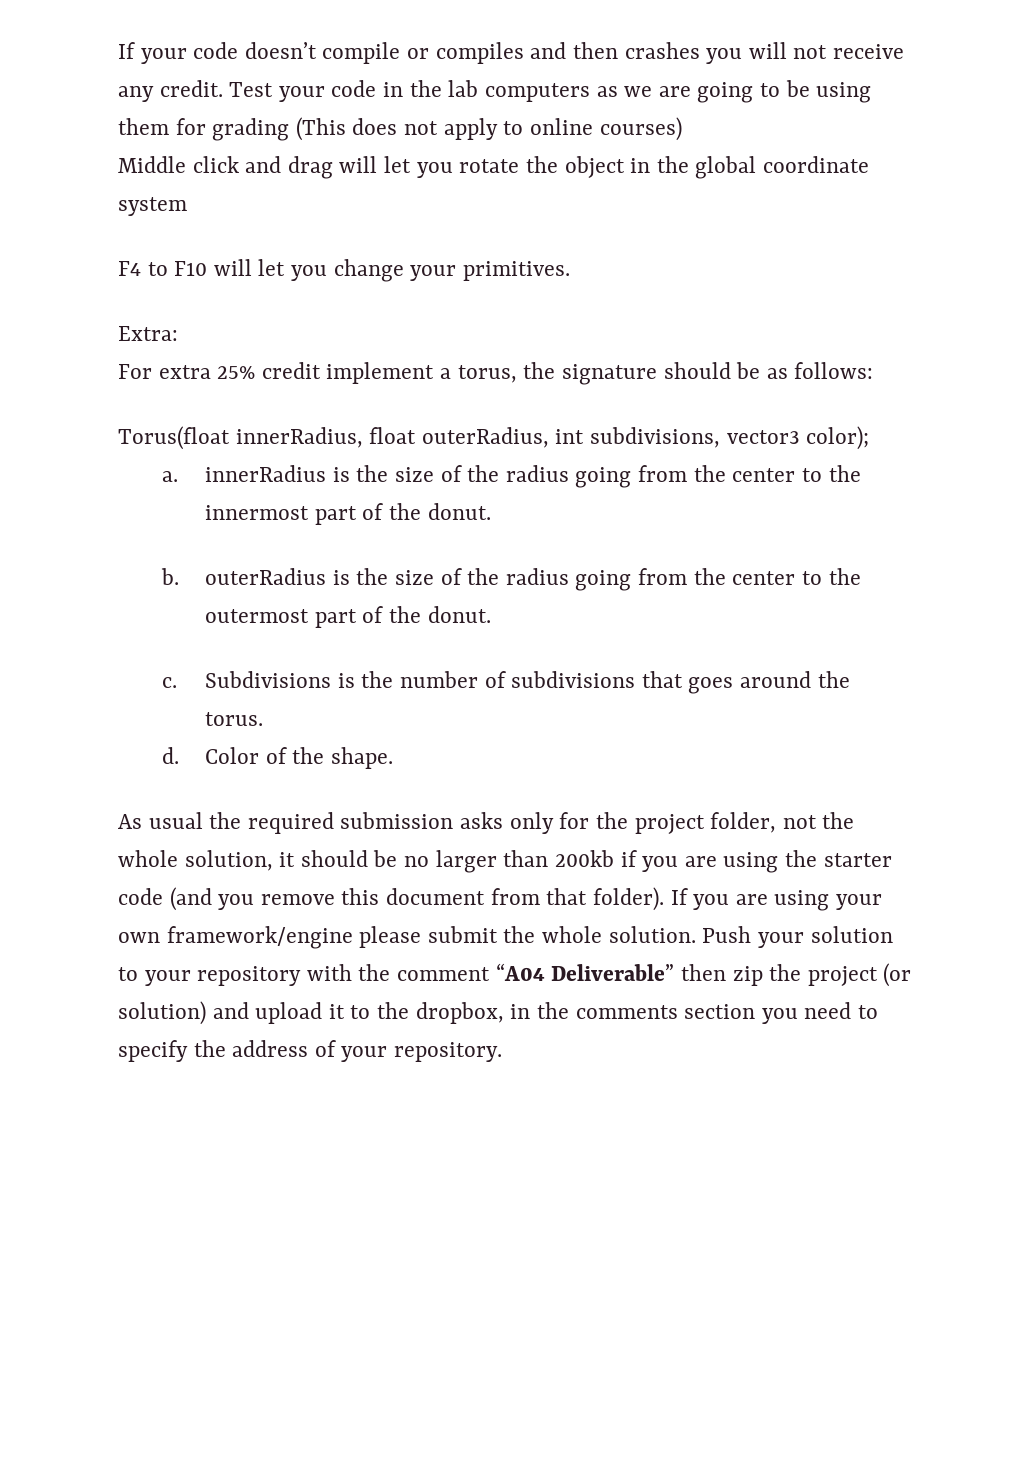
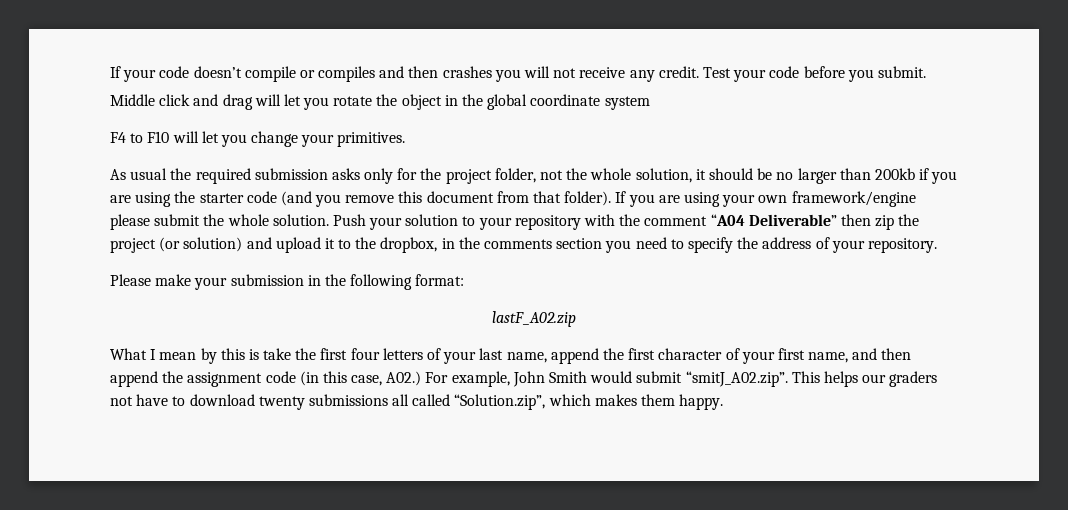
[383,80,872,103] [118,117,682,141] in the lab computers as we are going to be using them for grading (This does not apply to online courses) -> [803,66,926,82] before you submit.
[118,326,178,341] [118,362,874,385] [118,426,870,450] [161,465,861,488] [205,503,491,525] [160,568,861,591] [205,606,491,628] [161,671,850,694] [205,712,264,726] [161,747,394,769] // Extra: // For extra 25% credit implement a torus, the signature should be as follows: // Torus(float innerRadius, float outerRadius, int subdivisions, vector3 color); // a. innerRadius is the size of the radius going from the center to the innermost part of the donut. // b. outerRadius is the size of the radius going from the center to the outermost part of the donut. // c. Subdivisions is the number of subdivisions that goes around the torus. // d. Color of the shape. -> (406, 139) none
(503, 1052) none -> [110,274,465,290] [492,311,576,327] [110,348,912,364] [110,371,938,387] [110,394,724,410] // Please make your submission in the following format: // lastF_A02.zip // What I mean by this is take the first four letters of your last name, append the first character of your first name, and then append the assignment code (in this case, A02.) For example, John Smith would submit “smitJ_A02.zip”. This helps our graders not have to download twenty submissions all called “Solution.zip”, which makes them happy.

